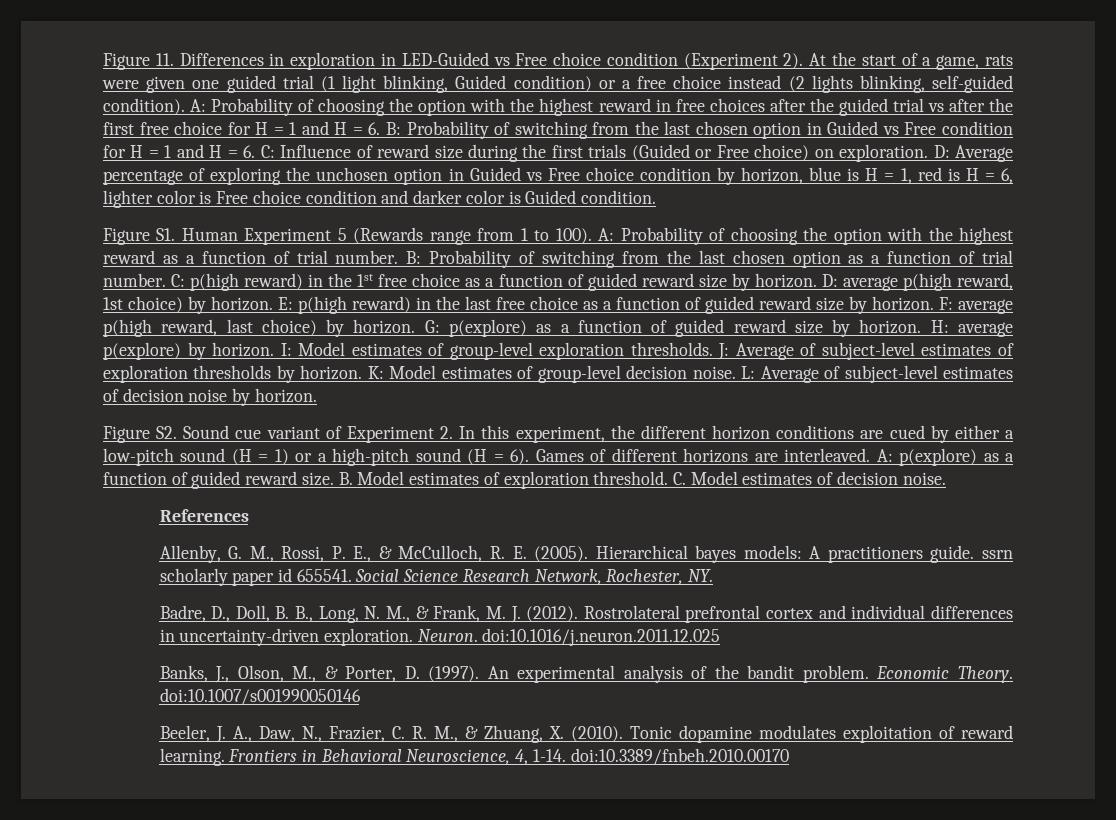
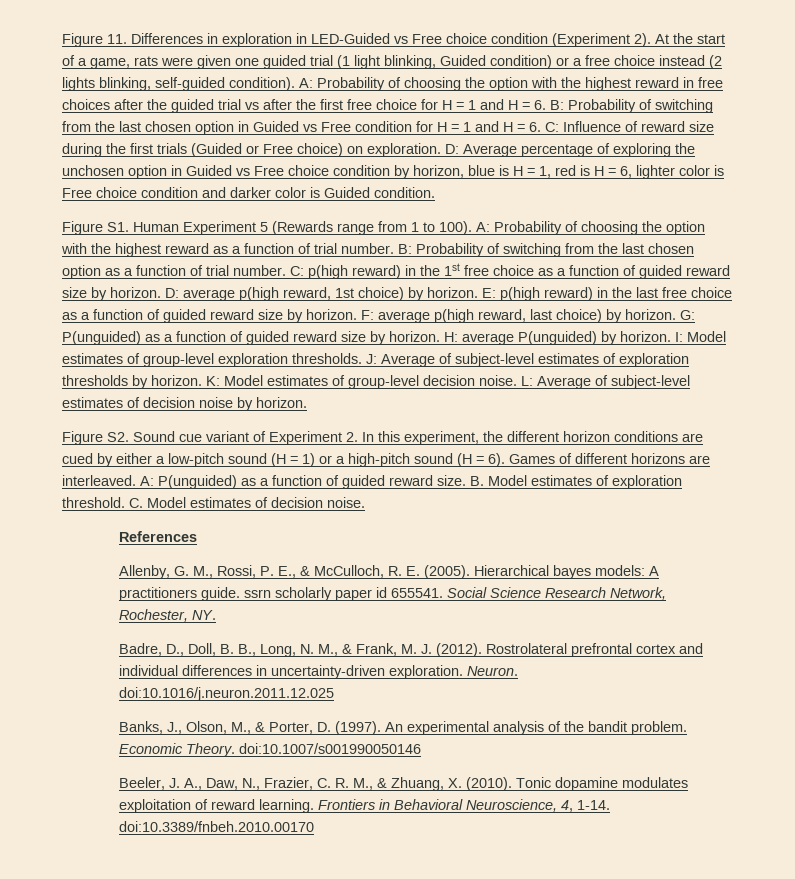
[448,319,527,337] p(explore) -> [62,331,141,345] P(unguided)
[103,342,181,360] p(explore) -> [518,331,597,345] P(unguided)
[899,448,978,466] p(explore) -> [158,475,237,489] P(unguided)

